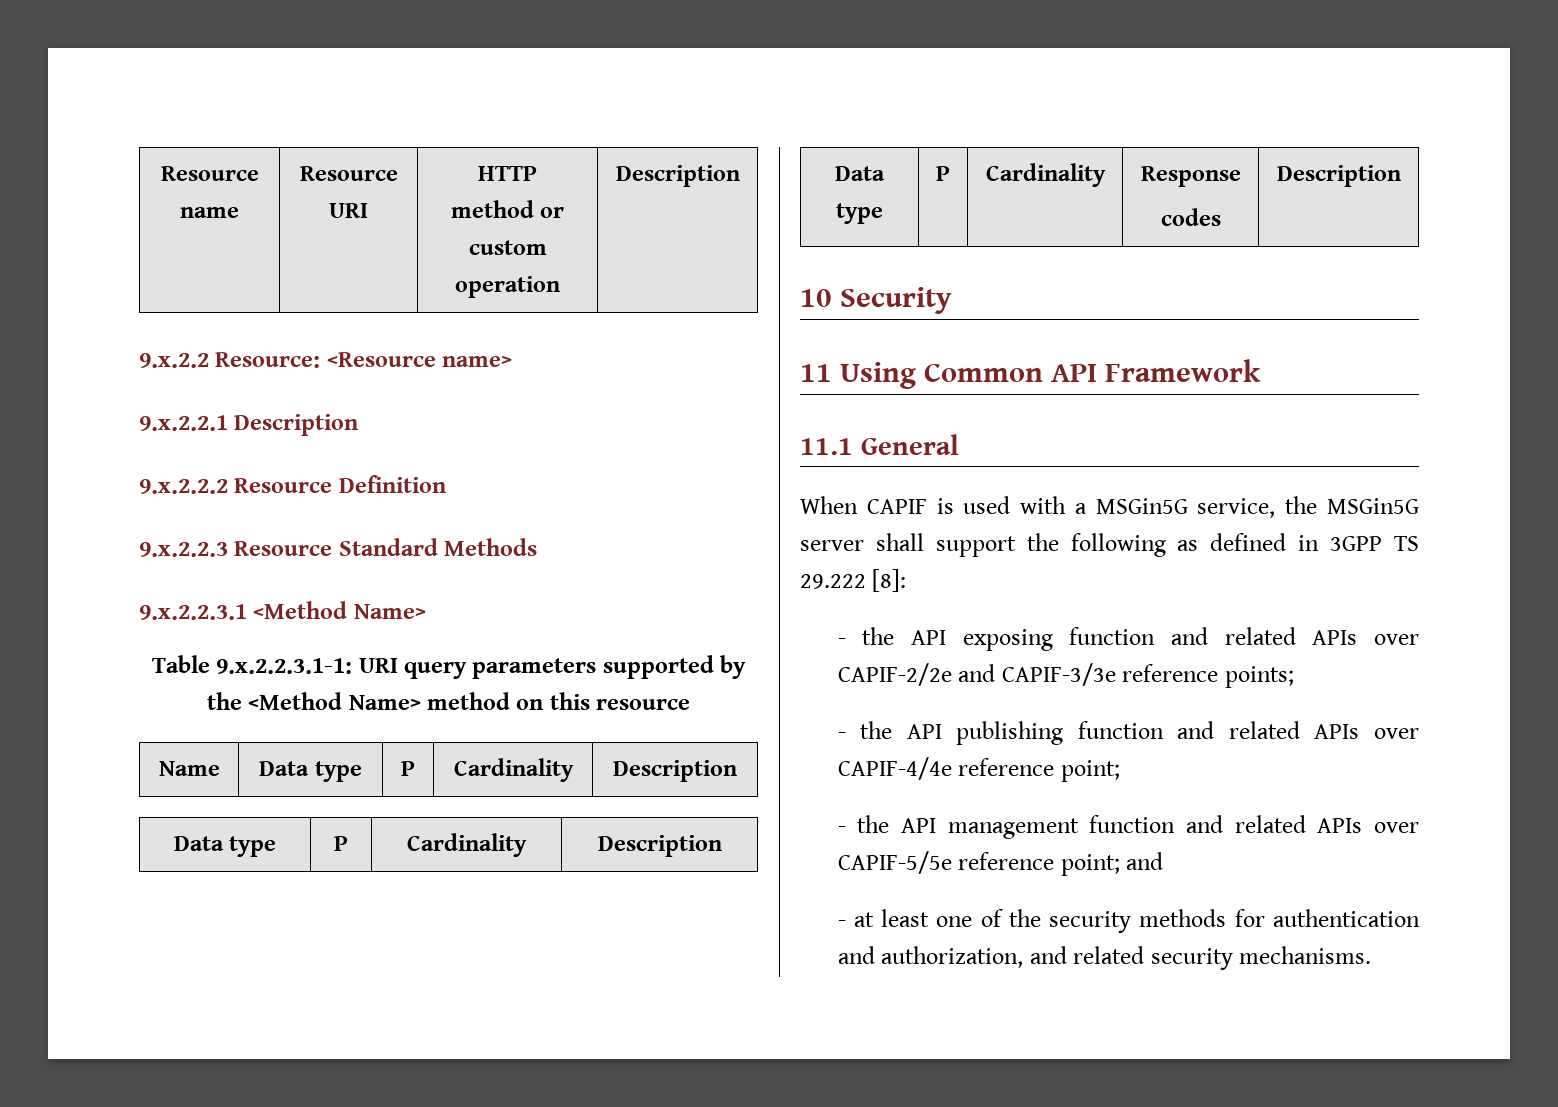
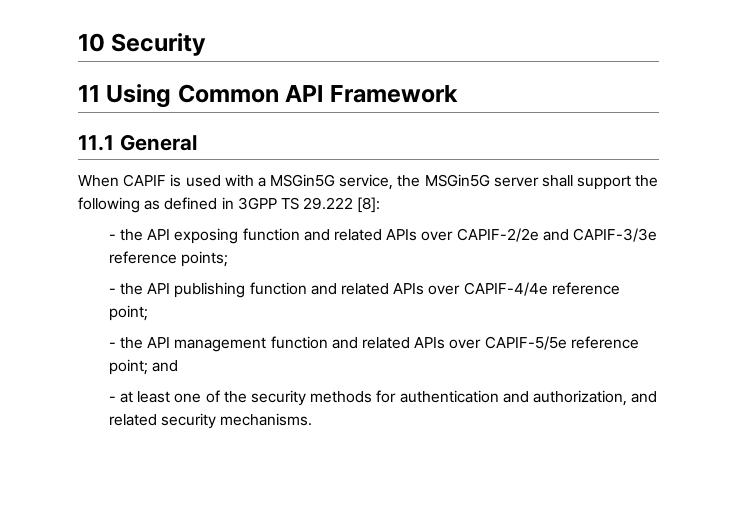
[160,166,259,181] [180,207,239,218] [299,166,398,181] [329,203,368,218] [478,166,537,181] [450,200,565,218] [468,240,547,255] [455,276,560,298] [615,165,740,187] [139,352,513,368] [139,414,359,436] [139,475,446,494] [139,538,538,557] [139,601,426,620] [151,655,747,679] [206,692,691,710] [158,761,220,776] [259,761,362,782] [401,761,415,776] [453,758,574,782] [613,760,737,782] [173,836,277,857] [334,836,348,851] [407,833,527,857] [597,835,722,857] [835,166,885,181] [836,203,883,224] [936,166,950,181] [985,163,1106,187] [1140,166,1241,187] [1160,208,1221,226] [1276,165,1401,187] Resource name | Resource URI | HTTP method or custom operation | Description // 9.x.2.2 Resource: <Resource name> // 9.x.2.2.1 Description // 9.x.2.2.2 Resource Definition // 9.x.2.2.3 Resource Standard Methods // 9.x.2.2.3.1 <Method Name> // Table 9.x.2.2.3.1-1: URI query parameters supported by the <Method Name> method on this resource // Name | Data type | P | Cardinality | Description // Data type | P | Cardinality | Description // Data type | P | Cardinality | Response // codes | Description // -> (78, 42) none

